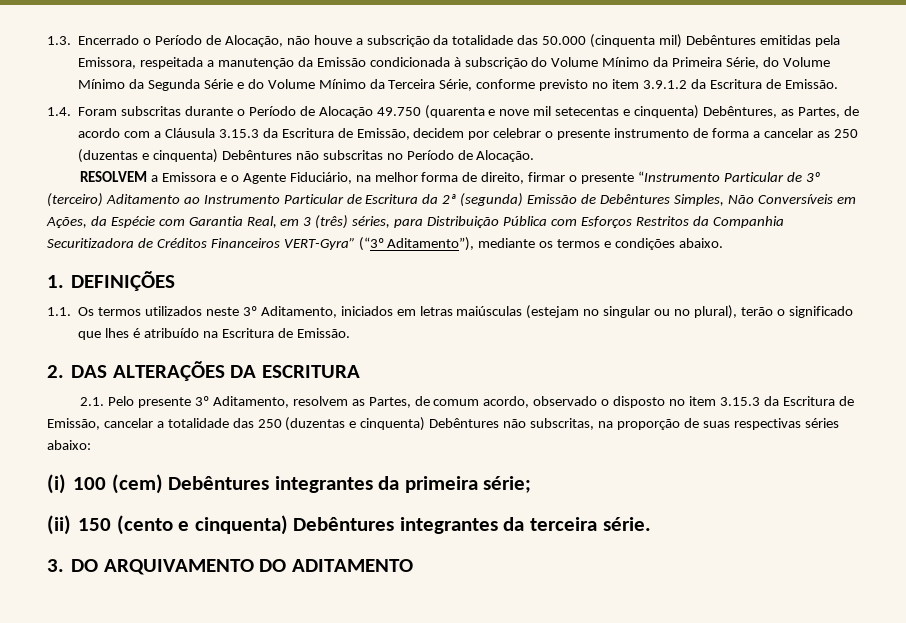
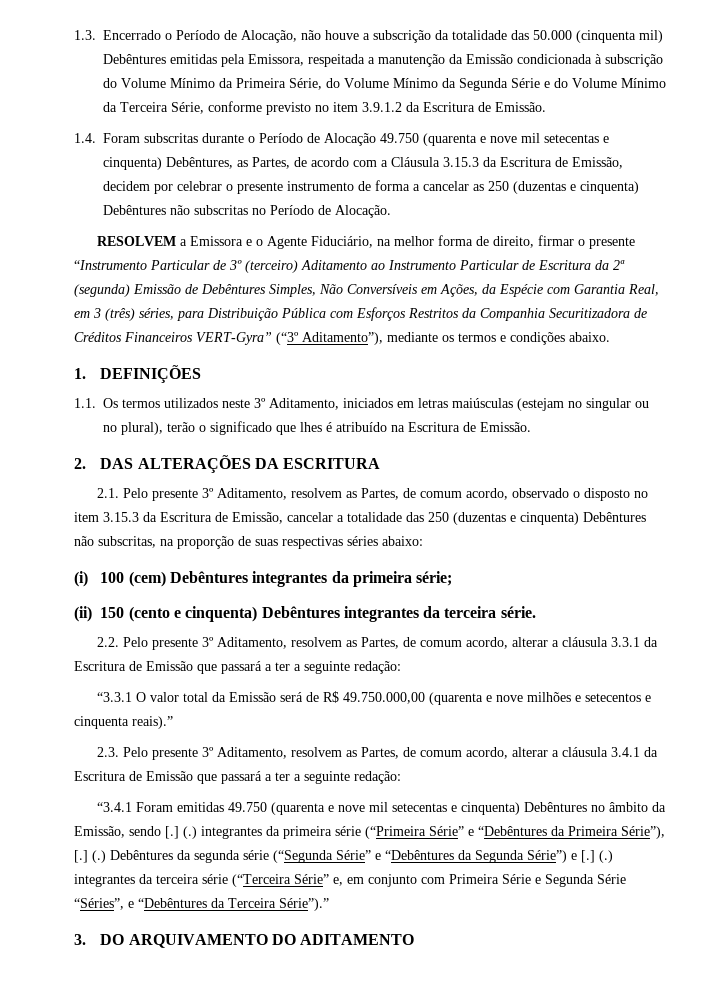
(651, 524) none -> [97,637,659,650] [74,661,401,674] [97,691,652,705] [74,716,173,729] [97,747,659,760] [74,771,401,784] [97,802,667,815] [74,826,665,839] [74,850,613,863] [74,874,626,887] [74,898,329,911] // 2.2. Pelo presente 3º Aditamento, resolvem as Partes, de comum acordo, alterar a cláusula 3.3.1 da Escritura de Emissão que passará a ter a seguinte redação: // “3.3.1 O valor total da Emissão será de R$ 49.750.000,00 (quarenta e nove milhões e setecentos e cinquenta reais).” // 2.3. Pelo presente 3º Aditamento, resolvem as Partes, de comum acordo, alterar a cláusula 3.4.1 da Escritura de Emissão que passará a ter a seguinte redação: // “3.4.1 Foram emitidas 49.750 (quarenta e nove mil setecentas e cinquenta) Debêntures no âmbito da Emissão, sendo [.] (.) integrantes da primeira série (“Primeira Série” e “Debêntures da Primeira Série”), [.] (.) Debêntures da segunda série (“Segunda Série” e “Debêntures da Segunda Série”) e [.] (.) integrantes da terceira série (“Terceira Série” e, em conjunto com Primeira Série e Segunda Série “Séries”, e “Debêntures da Terceira Série”).”

